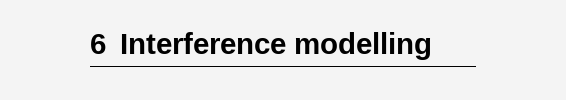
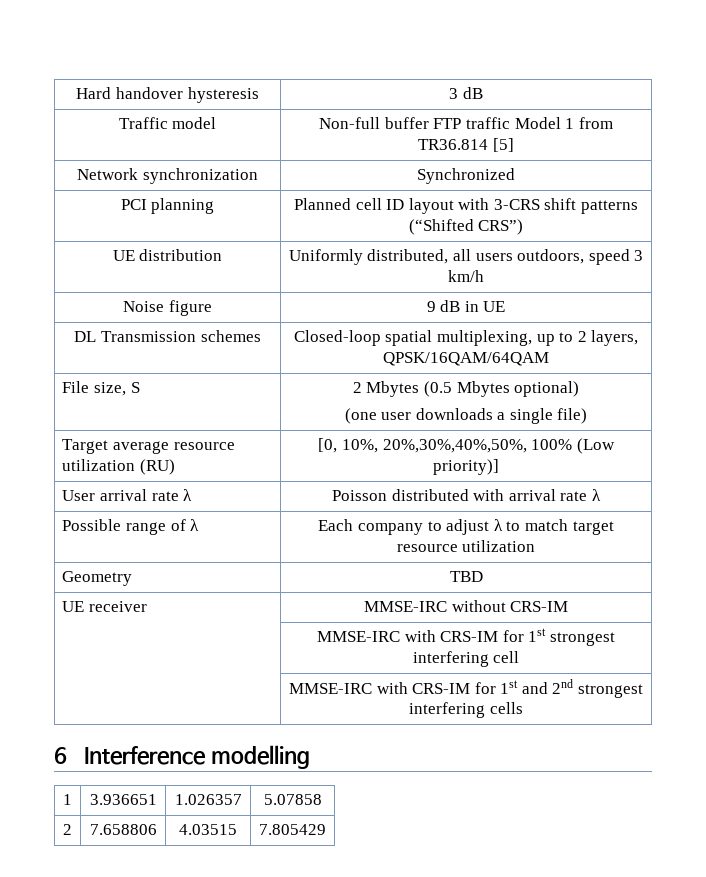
[90,32,432,60] 6 Interference modelling -> [76,87,259,103] [449,87,483,99] [118,117,217,129] [319,117,613,129] [418,138,514,152] [77,168,258,184] [417,168,515,184] [120,198,215,214] [293,198,639,214] [408,219,524,235] [112,249,223,261] [288,249,644,265] [448,270,484,282] [123,300,212,316] [426,300,506,312] [74,330,261,342] [293,330,639,346] [383,352,549,366] [62,381,140,396] [352,381,580,397] [344,408,588,424] [62,439,235,454] [62,459,175,475] [318,438,615,454] [433,459,499,475] [62,489,193,501] [332,489,601,501] [62,519,200,535] [318,519,614,535] [396,540,536,552] [62,571,133,586] [449,571,483,582] [62,601,147,612] [363,600,569,612] [317,628,615,646] [412,651,520,667] [288,679,644,698] [409,702,523,718] [54,745,310,769] [63,794,72,805] [89,794,157,805] [174,794,242,805] [263,794,322,805] [63,824,72,835] [89,824,157,835] [179,824,237,835] [259,824,326,835] Hard handover hysteresis | 3 dB // Traffic model | Non-full buffer FTP traffic Model 1 from TR36.814 [5] // Network synchronization | Synchronized // PCI planning | Planned cell ID layout with 3-CRS shift patterns (“Shifted CRS”) // UE distribution | Uniformly distributed, all users outdoors, speed 3 km/h // Noise figure | 9 dB in UE // DL Transmission schemes | Closed-loop spatial multiplexing, up to 2 layers, QPSK/16QAM/64QAM // File size, S | 2 Mbytes (0.5 Mbytes optional) // (one user downloads a single file) // Target average resource utilization (RU) | [0, 10%, 20%,30%,40%,50%, 100% (Low priority)] // User arrival rate λ | Poisson distributed with arrival rate λ // Possible range of λ | Each company to adjust λ to match target resource utilization // Geometry | TBD // UE receiver | MMSE-IRC without CRS-IM // | MMSE-IRC with CRS-IM for 1st strongest interfering cell // | MMSE-IRC with CRS-IM for 1st and 2nd strongest interfering cells // 6 Interference modelling // 1 | 3.936651 | 1.026357 | 5.07858 // 2 | 7.658806 | 4.03515 | 7.805429

